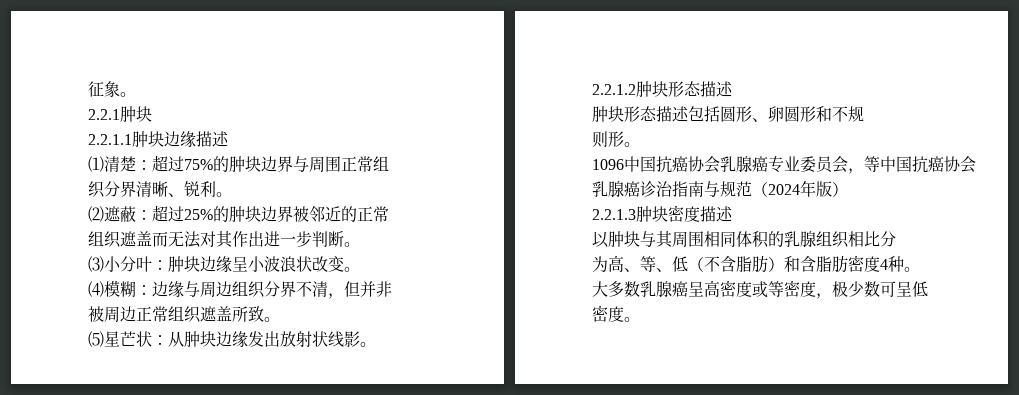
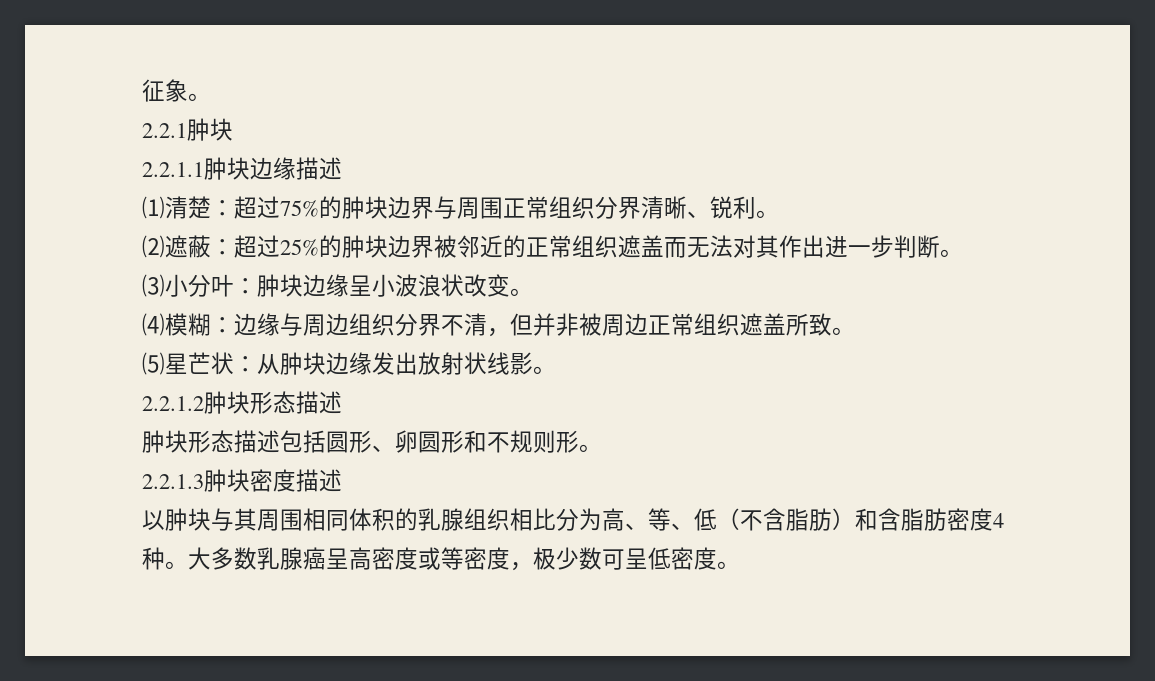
(389, 163) // -> (572, 207) none
(389, 214) // -> (572, 246) none
(392, 289) // -> (579, 324) none
(864, 114) // -> (533, 441) none
[592,156,976,174] [592,180,848,197] // 1096中国抗癌协会乳腺癌专业委员会，等中国抗癌协会乳腺癌诊治指南与规范（2024年版） -> (602, 448) none
(896, 239) // -> (579, 519) none
(920, 269) // -> (188, 565) none
(928, 289) // -> (671, 558) none

